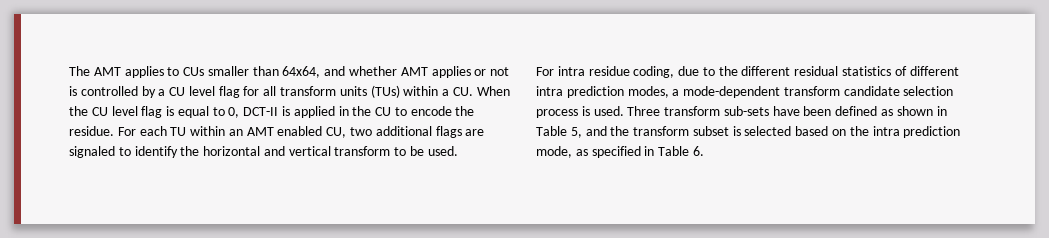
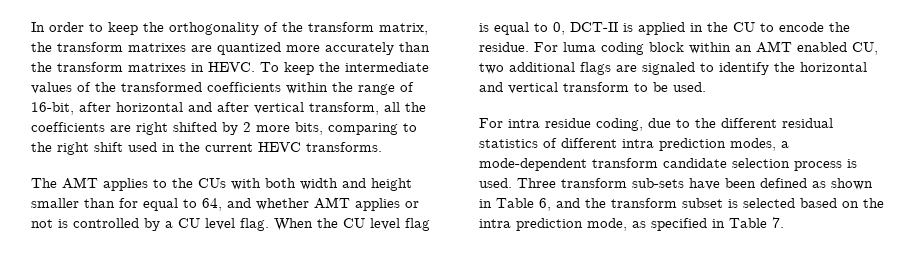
[69,66,321,78] The AMT applies to CUs smaller than 64x64, -> [31,22,428,35] [31,42,430,55] [31,62,429,75] [31,82,414,95] [31,102,426,115] [31,122,417,135] [31,142,382,155] [31,177,412,191] [31,198,222,211] In order to keep the orthogonality of the transform matrix, the transform matrixes are quantized more accurately than the transform matrixes in HEVC. To keep the intermediate values of the transformed coefficients within the range of 16-bit, after horizontal and after vertical transform, all the coefficients are right shifted by 2 more bits, comparing to the right shift used in the current HEVC transforms. // The AMT applies to the CUs with both width and height smaller than for equal to 64,
[218,85,473,98] flag for all transform units (TUs) within a CU. -> [240,218,269,231] flag.
[139,126,187,136] each TU -> [563,42,684,55] luma coding block
[570,127,582,138] 5, -> [539,198,551,211] 6,
[692,146,704,156] 6. -> [772,217,784,228] 7.

